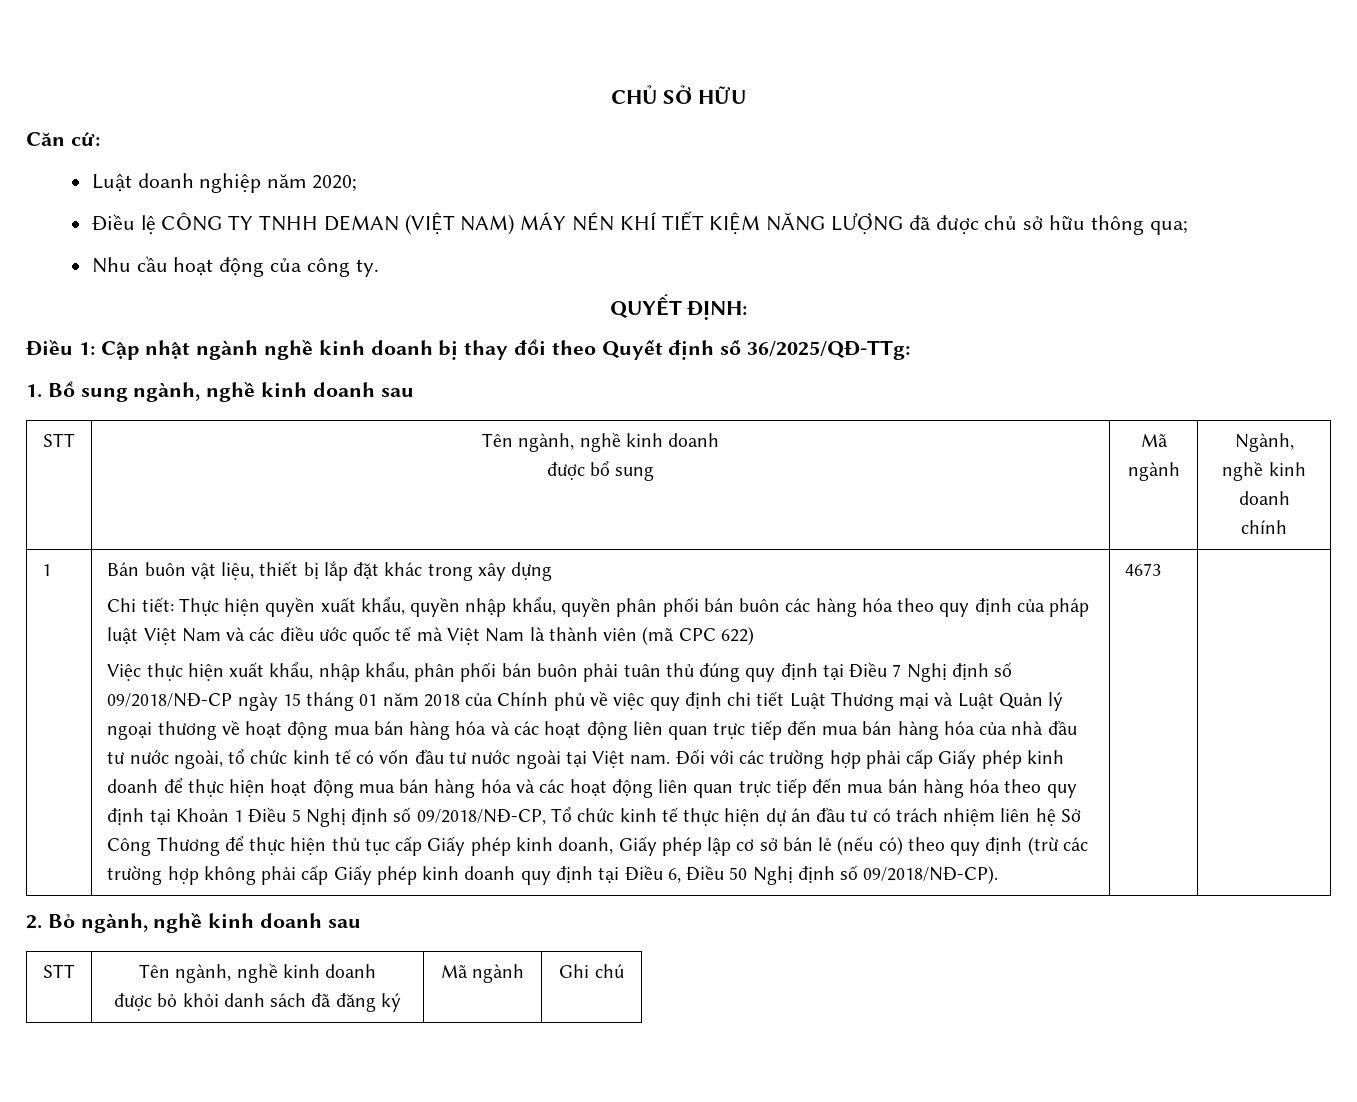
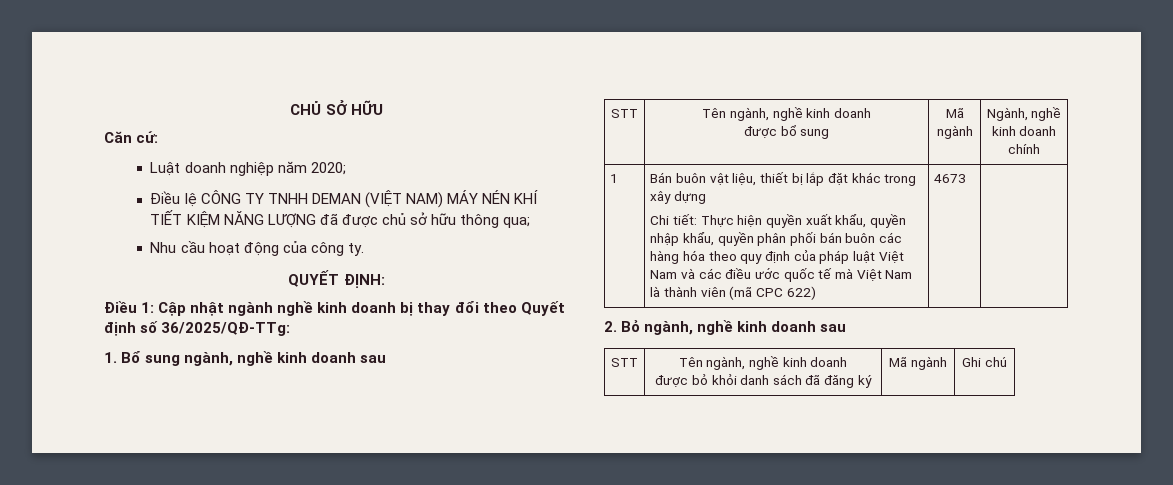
[107,662,1013,682] [107,691,1064,711] [107,720,1077,740] [107,749,1064,769] [107,778,1077,798] [107,807,1081,827] [107,836,1088,856] [107,865,999,885] // Việc thực hiện xuất khẩu, nhập khẩu, phân phối bán buôn phải tuân thủ đúng quy định tại Điều 7 Nghị định số 09/2018/NĐ-CP ngày 15 tháng 01 năm 2018 của Chính phủ về việc quy định chi tiết Luật Thương mại và Luật Quản lý ngoại thương về hoạt động mua bán hàng hóa và các hoạt động liên quan trực tiếp đến mua bán hàng hóa của nhà đầu tư nước ngoài, tổ chức kinh tế có vốn đầu tư nước ngoài tại Việt nam. Đối với các trường hợp phải cấp Giấy phép kinh doanh để thực hiện hoạt động mua bán hàng hóa và các hoạt động liên quan trực tiếp đến mua bán hàng hóa theo quy định tại Khoản 1 Điều 5 Nghị định số 09/2018/NĐ-CP, Tổ chức kinh tế thực hiện dự án đầu tư có trách nhiệm liên hệ Sở Công Thương để thực hiện thủ tục cấp Giấy phép kinh doanh, Giấy phép lập cơ sở bán lẻ (nếu có) theo quy định (trừ các trường hợp không phải cấp Giấy phép kinh doanh quy định tại Điều 6, Điều 50 Nghị định số 09/2018/NĐ-CP). -> (816, 293) none

